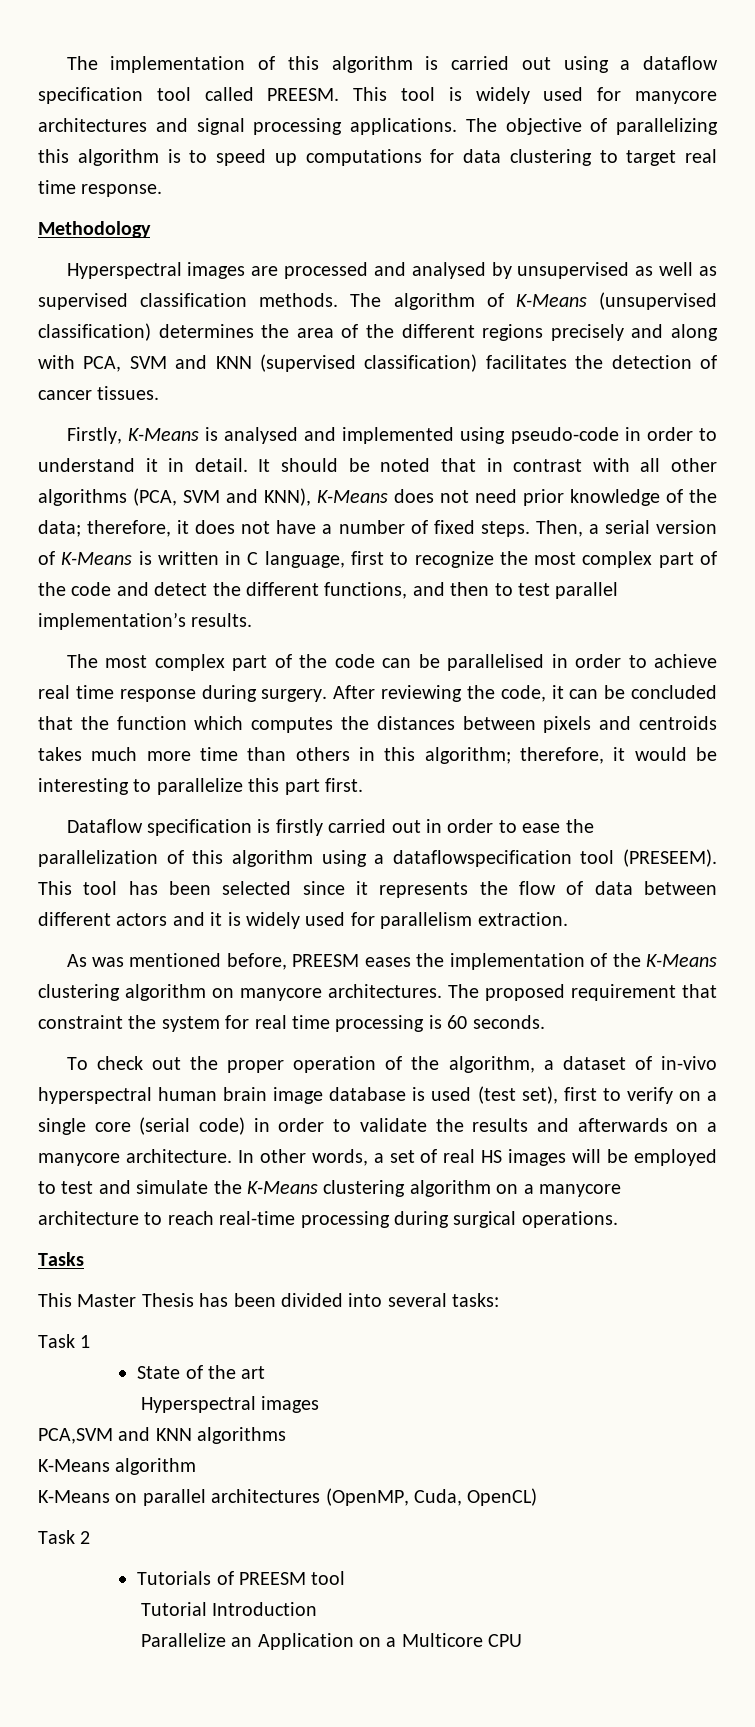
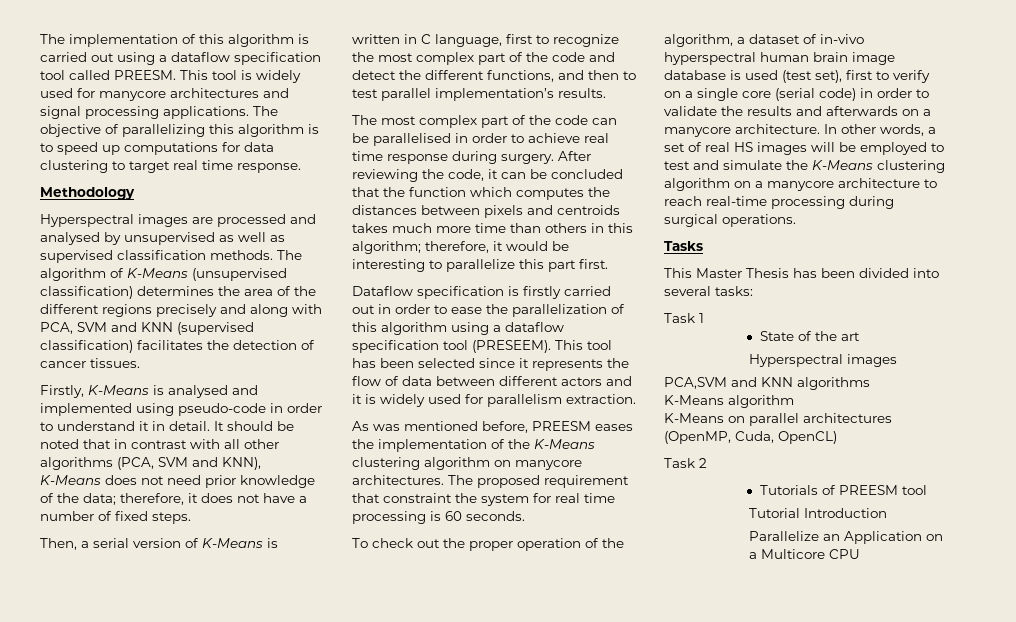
(530, 529) none -> (191, 518) //
[392,850,572,867] dataflowspecification -> [505,322,564,332] [352,340,439,353] dataflow specification

